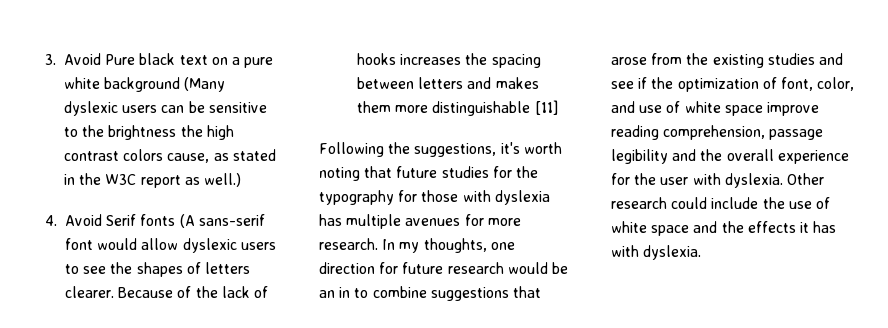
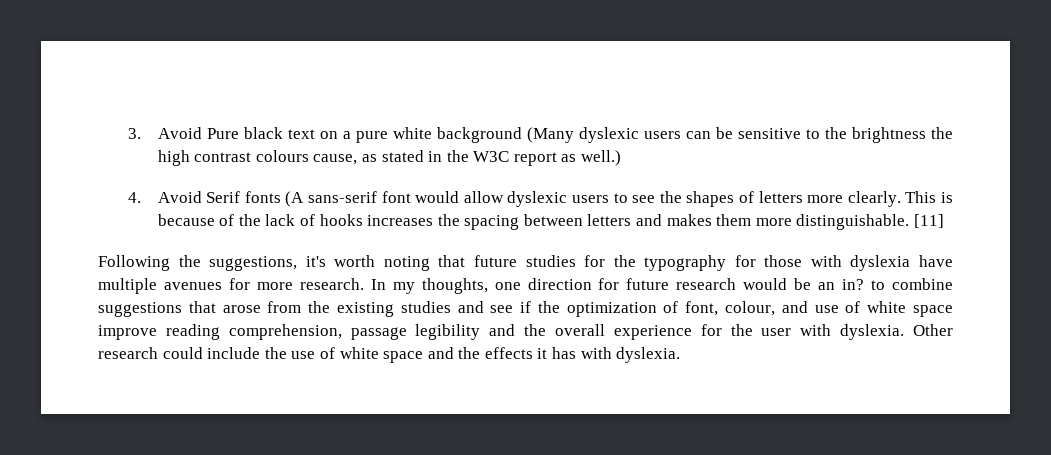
[123,149,164,161] colors -> [255,150,309,162] colours
[64,286,174,298] clearer. Because -> [807,191,953,207] [157,214,215,226] more clearly. This is because
[432,101,531,116] distinguishable -> [796,214,910,230] distinguishable.
[319,214,342,226] has -> [919,255,953,267] have
[339,287,351,298] in -> [842,279,865,290] in?
[817,77,855,91] color, -> [725,301,776,316] colour,

